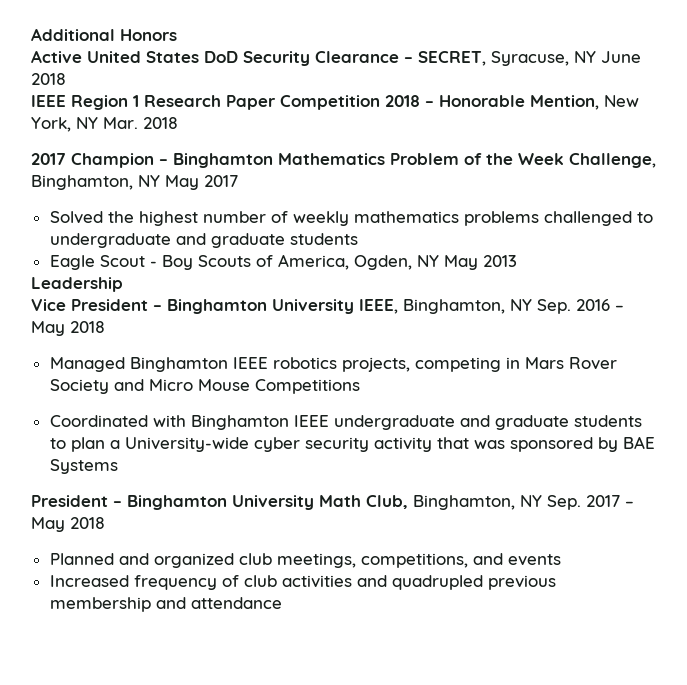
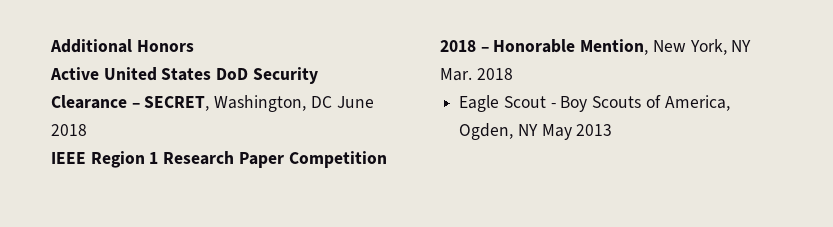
[491,51,596,66] Syracuse, NY -> [214,95,332,112] Washington, DC
[31,153,656,168] [31,175,238,190] [49,211,653,226] [49,233,358,248] // 2017 Champion – Binghamton Mathematics Problem of the Week Challenge, Binghamton, NY May 2017 // Solved the highest number of weekly mathematics problems challenged to undergraduate and graduate students -> (513, 74) none
[31,277,123,292] [31,299,624,314] [31,321,105,336] [49,357,617,372] [49,379,360,394] [49,415,642,430] [49,436,655,452] [49,459,118,474] [31,495,634,510] [31,517,105,532] [49,553,561,568] [49,575,556,590] [49,597,282,612] // Leadership // Vice President – Binghamton University IEEE, Binghamton, NY Sep. 2016 – May 2018 // Managed Binghamton IEEE robotics projects, competing in Mars Rover Society and Micro Mouse Competitions // Coordinated with Binghamton IEEE undergraduate and graduate students to plan a University-wide cyber security activity that was sponsored by BAE Systems // President – Binghamton University Math Club, Binghamton, NY Sep. 2017 – May 2018 // Planned and organized club meetings, competitions, and events // Increased frequency of club activities and quadrupled previous membership and attendance -> (613, 130) none

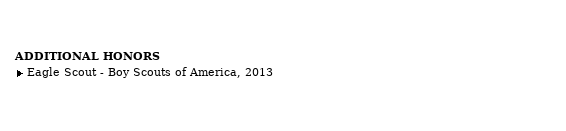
[50,39,194,53] [50,67,318,84] [51,95,374,112] [51,124,87,136] [51,151,387,168] [440,39,752,55] [440,68,513,81] Additional Honors // Active United States DoD Security Clearance – SECRET, Washington, DC June 2018 // IEEE Region 1 Research Paper Competition 2018 – Honorable Mention, New York, NY Mar. 2018 -> [14,52,160,60] ADDITIONAL HONORS
[459,123,572,140] Ogden, NY May -> (242, 73) none

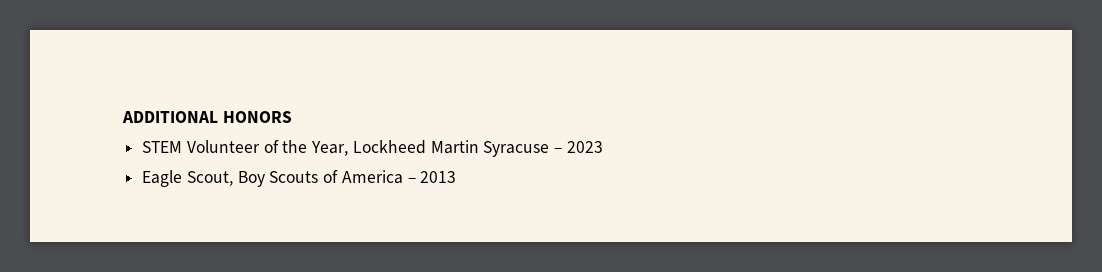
(160, 56) none -> [142,140,603,157] // STEM Volunteer of the Year, Lockheed Martin Syracuse – 2023
[64,68,105,76] Scout - -> [186,171,233,186] Scout,
[189,68,242,78] America, -> [341,170,416,184] America –

